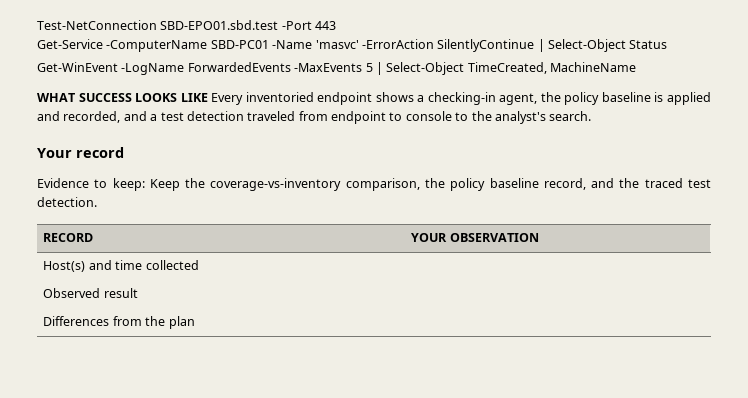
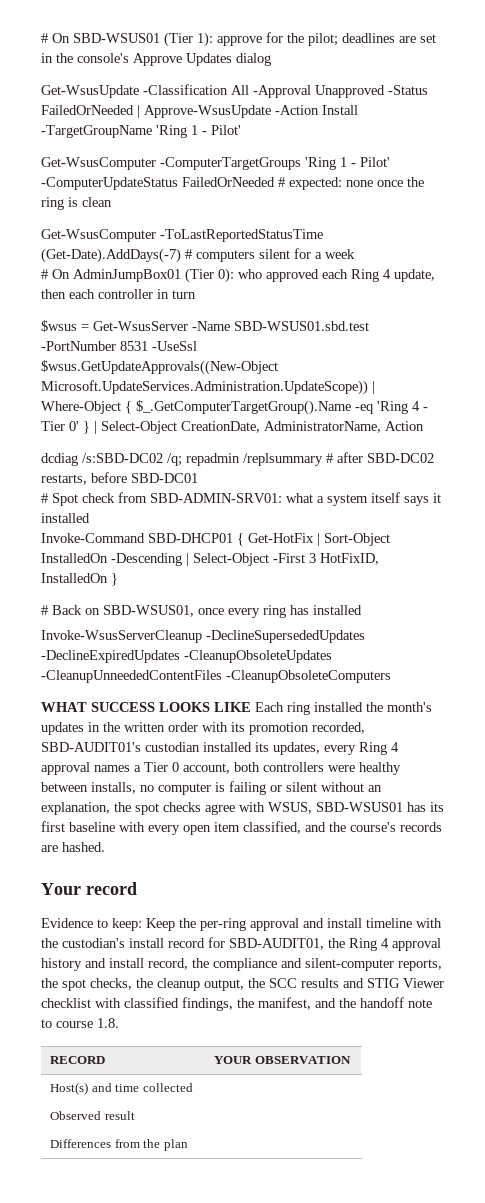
[37,20,337,30] [37,39,668,52] [37,62,636,75] [37,92,711,105] [37,111,592,124] Test-NetConnection SBD-EPO01.sbd.test -Port 443 // Get-Service -ComputerName SBD-PC01 -Name 'masvc' -ErrorAction SilentlyContinue | Select-Object Status // Get-WinEvent -LogName ForwardedEvents -MaxEvents 5 | Select-Object TimeCreated, MachineName // WHAT SUCCESS LOOKS LIKE Every inventoried endpoint shows a checking-in agent, the policy baseline is applied and recorded, and a test detection traveled from endpoint to console to the analyst's search. -> [41,32,436,47] [41,53,271,66] [41,84,428,98] [41,105,358,118] [41,125,241,138] [41,157,390,170] [41,177,424,190] [41,197,112,210] [41,229,323,242] [41,248,355,263] [41,268,435,283] [41,289,196,299] [41,320,369,332] [41,341,197,351] [41,360,278,375] [41,380,375,395] [41,400,428,415] [41,421,424,434] [41,452,434,466] [41,472,198,485] [41,492,441,506] [41,513,90,523] [41,533,390,546] [41,553,379,566] [41,573,118,586] [41,605,362,618] [41,630,365,643] [41,650,332,663] [41,670,391,683] [41,702,432,715] [41,722,365,735] [41,742,399,755] [41,762,401,775] [41,781,382,795] [41,802,444,815] [41,821,442,835] [41,842,105,852] # On SBD-WSUS01 (Tier 1): approve for the pilot; deadlines are set in the console's Approve Updates dialog // Get-WsusUpdate -Classification All -Approval Unapproved -Status FailedOrNeeded | Approve-WsusUpdate -Action Install -TargetGroupName 'Ring 1 - Pilot' // Get-WsusComputer -ComputerTargetGroups 'Ring 1 - Pilot' -ComputerUpdateStatus FailedOrNeeded # expected: none once the ring is clean // Get-WsusComputer -ToLastReportedStatusTime (Get-Date).AddDays(-7) # computers silent for a week // # On AdminJumpBox01 (Tier 0): who approved each Ring 4 update, then each controller in turn // $wsus = Get-WsusServer -Name SBD-WSUS01.sbd.test -PortNumber 8531 -UseSsl // $wsus.GetUpdateApprovals((New-Object Microsoft.UpdateServices.Administration.UpdateScope)) | Where-Object { $_.GetComputerTargetGroup().Name -eq 'Ring 4 - Tier 0' } | Select-Object CreationDate, AdministratorName, Action // dcdiag /s:SBD-DC02 /q; repadmin /replsummary # after SBD-DC02 restarts, before SBD-DC01 // # Spot check from SBD-ADMIN-SRV01: what a system itself says it installed // Invoke-Command SBD-DHCP01 { Get-HotFix | Sort-Object InstalledOn -Descending | Select-Object -First 3 HotFixID, InstalledOn } // # Back on SBD-WSUS01, once every ring has installed // Invoke-WsusServerCleanup -DeclineSupersededUpdates -DeclineExpiredUpdates -CleanupObsoleteUpdates -CleanupUnneededContentFiles -CleanupObsoleteComputers // WHAT SUCCESS LOOKS LIKE Each ring installed the month's updates in the written order with its promotion recorded, SBD-AUDIT01's custodian installed its updates, every Ring 4 approval names a Tier 0 account, both controllers were healthy between installs, no computer is failing or silent without an explanation, the spot checks agree with WSUS, SBD-WSUS01 has its first baseline with every open item classified, and the course's records are hashed.
[210,178,712,191] [37,197,97,207] coverage-vs-inventory comparison, the policy baseline record, and the traced test detection. -> [200,918,442,931] [41,937,441,951] [41,958,442,971] [41,978,444,991] [41,997,432,1011] [41,1018,119,1028] per-ring approval and install timeline with the custodian's install record for SBD-AUDIT01, the Ring 4 approval history and install record, the compliance and silent-computer reports, the spot checks, the cleanup output, the SCC results and STIG Viewer checklist with classified findings, the manifest, and the handoff note to course 1.8.

